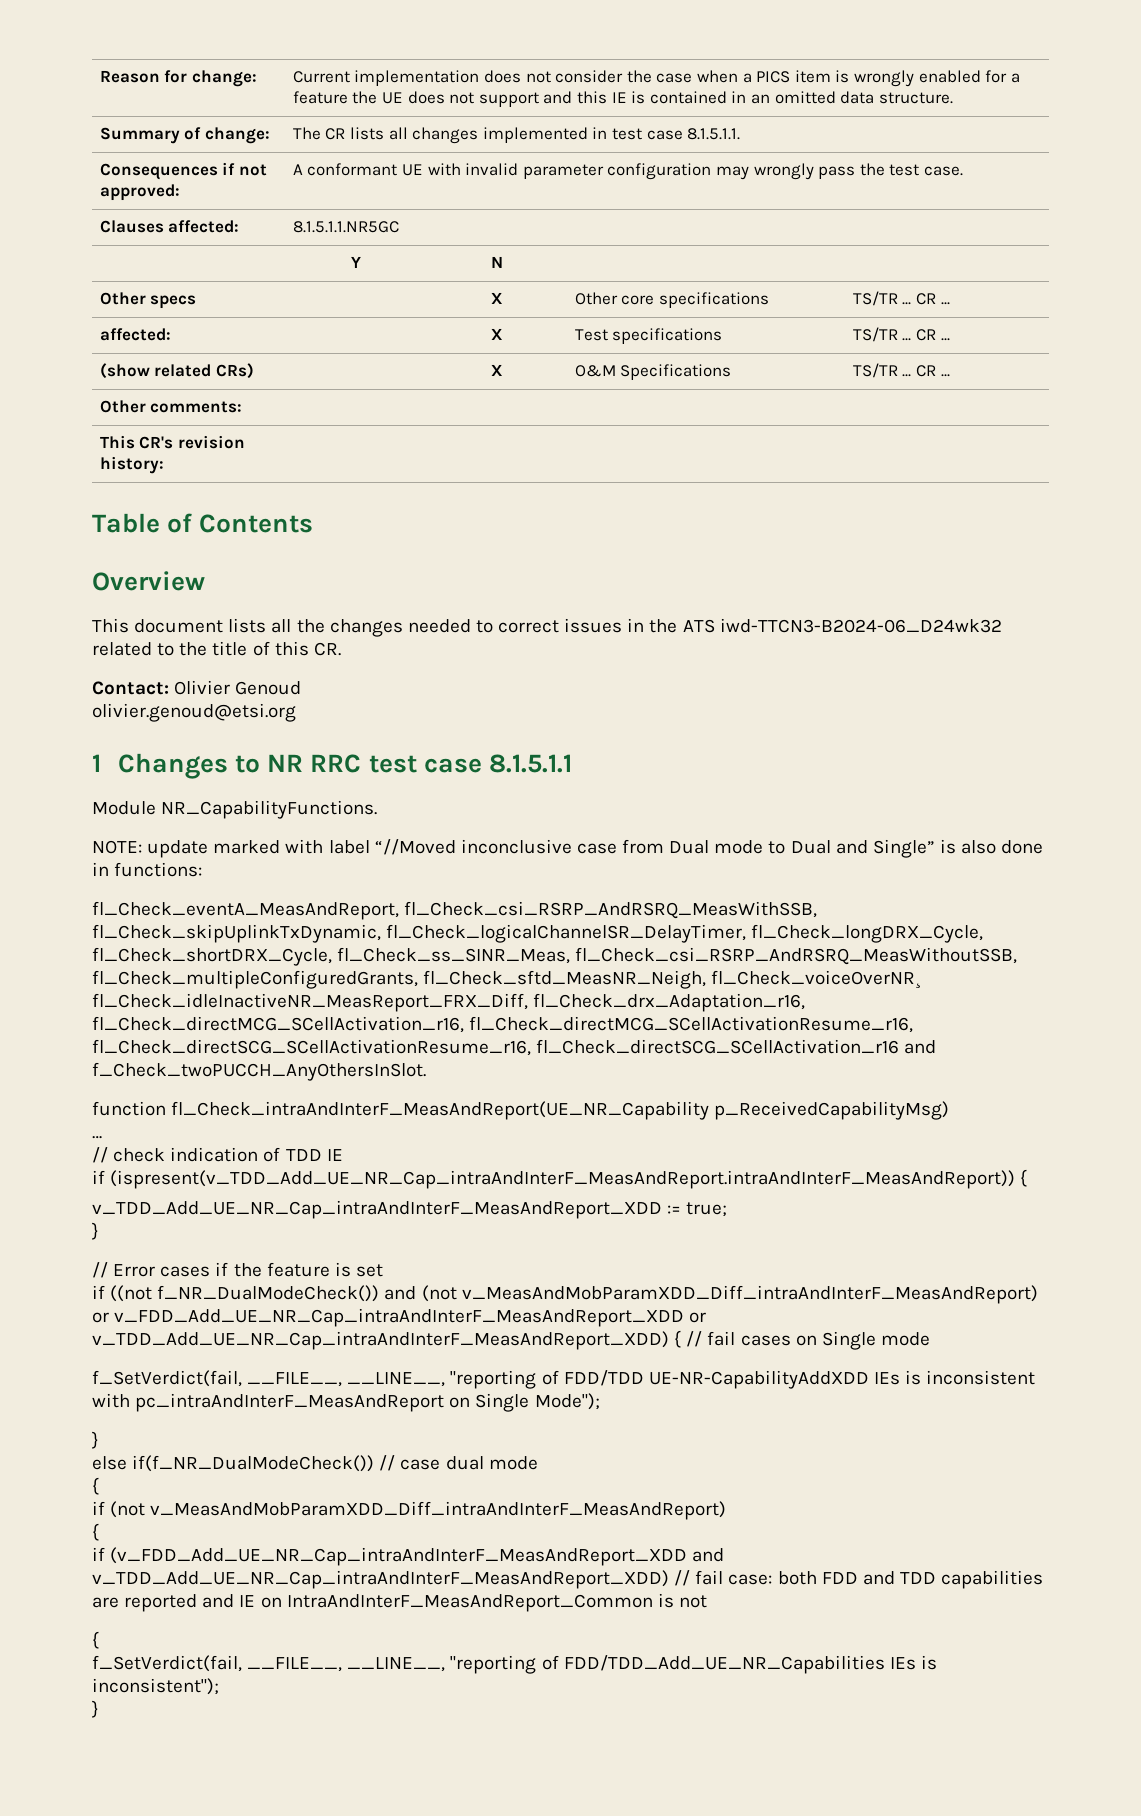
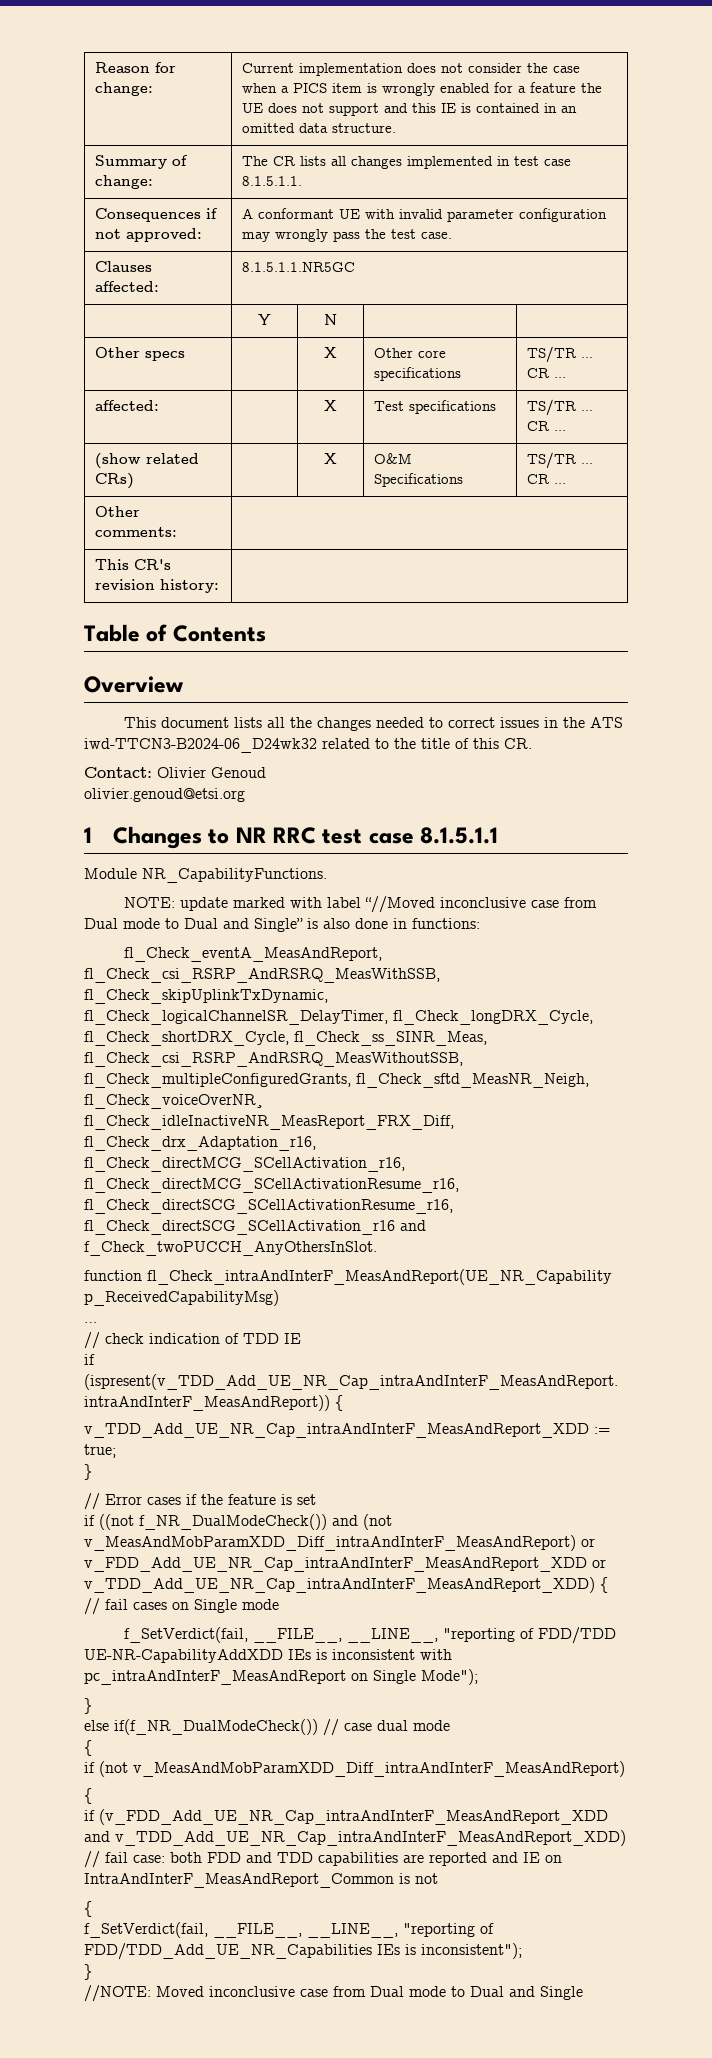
(99, 1709) none -> [84,1985,583,2002] // //NOTE: Moved inconclusive case from Dual mode to Dual and Single

